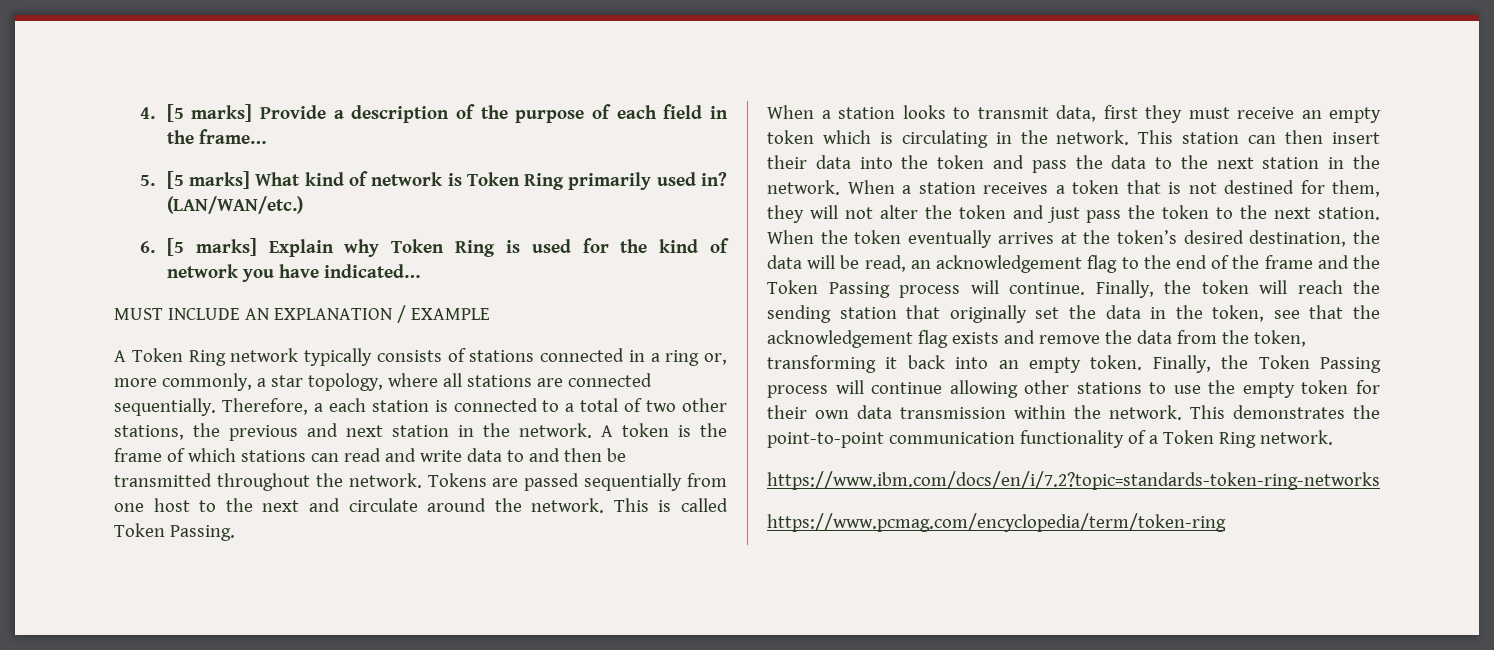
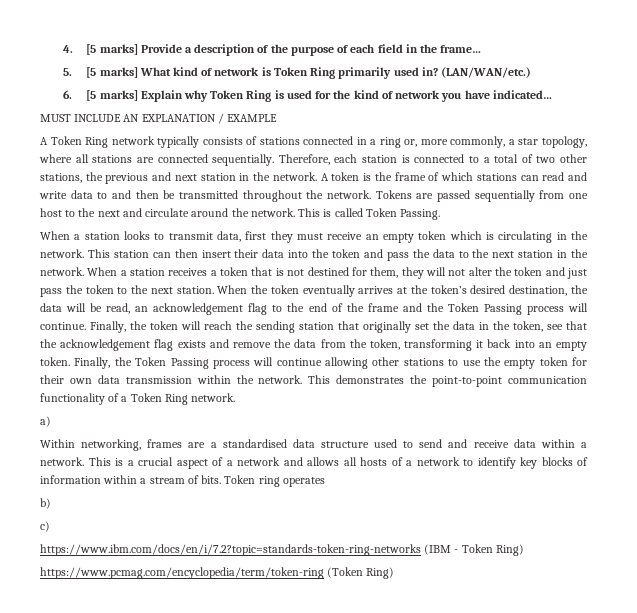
[313,403,323,412] a -> (330, 159) none
[767,471,1380,490] https://www.ibm.com/docs/en/i/7.2?topic=standards-token-ring-networks -> [40,416,51,427] [40,439,587,451] [40,457,588,469] [40,475,325,487] [40,498,51,509] [40,521,50,532] [40,544,524,556] a) // Within networking, frames are a standardised data structure used to send and receive data within a network. This is a crucial aspect of a network and allows all hosts of a network to identify key blocks of information within a stream of bits. Token ring operates // b) // c) // https://www.ibm.com/docs/en/i/7.2?topic=standards-token-ring-networks (IBM - Token Ring)
(1226, 522) none -> [327,567,395,579] (Token Ring)

